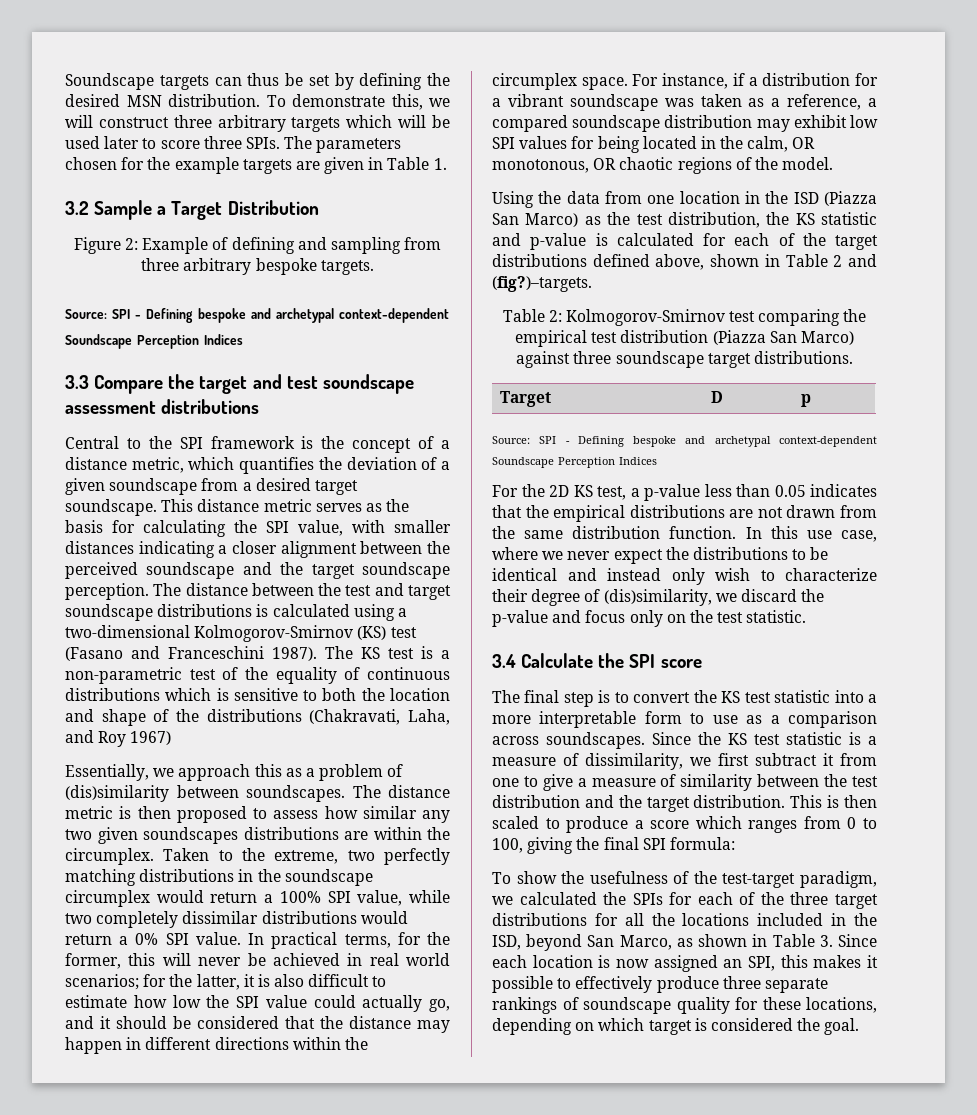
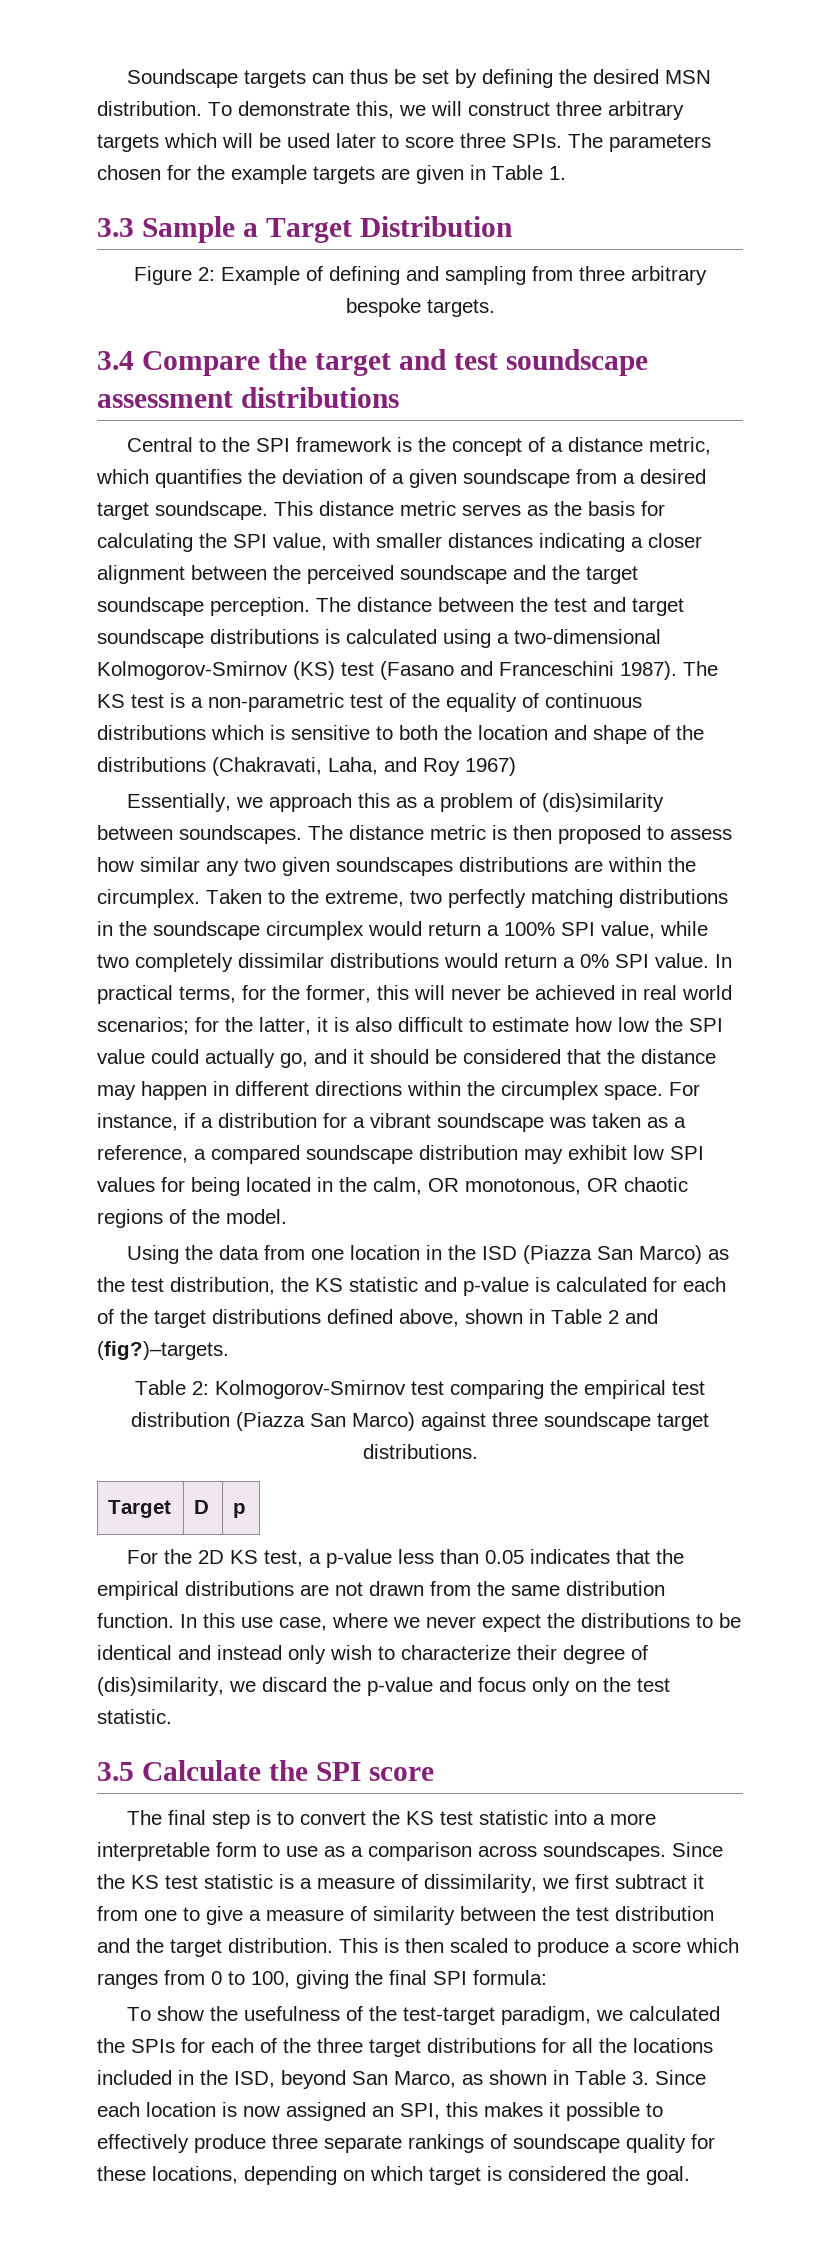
[65,201,89,215] 3.2 -> [97,218,134,237] 3.3
[65,308,449,323] [65,334,244,349] [65,375,89,389] Source: SPI - Defining bespoke and archetypal context-dependent Soundscape Perception Indices // 3.3 -> [97,351,134,370] 3.4
[492,436,877,447] [492,457,658,468] // Source: SPI - Defining bespoke and archetypal context-dependent Soundscape Perception Indices -> (247, 1510) none
[492,654,516,668] 3.4 -> [97,1762,134,1781] 3.5

